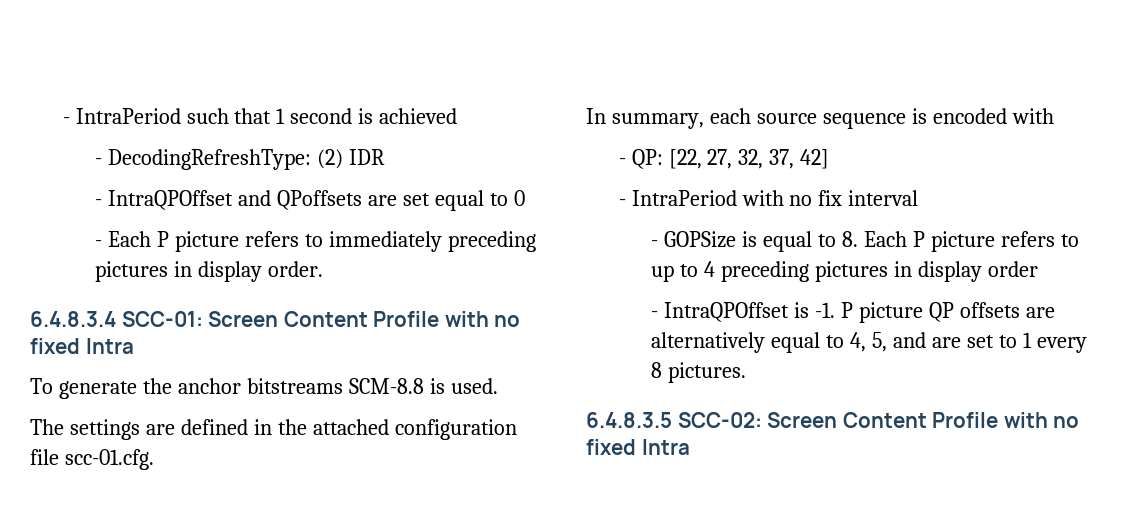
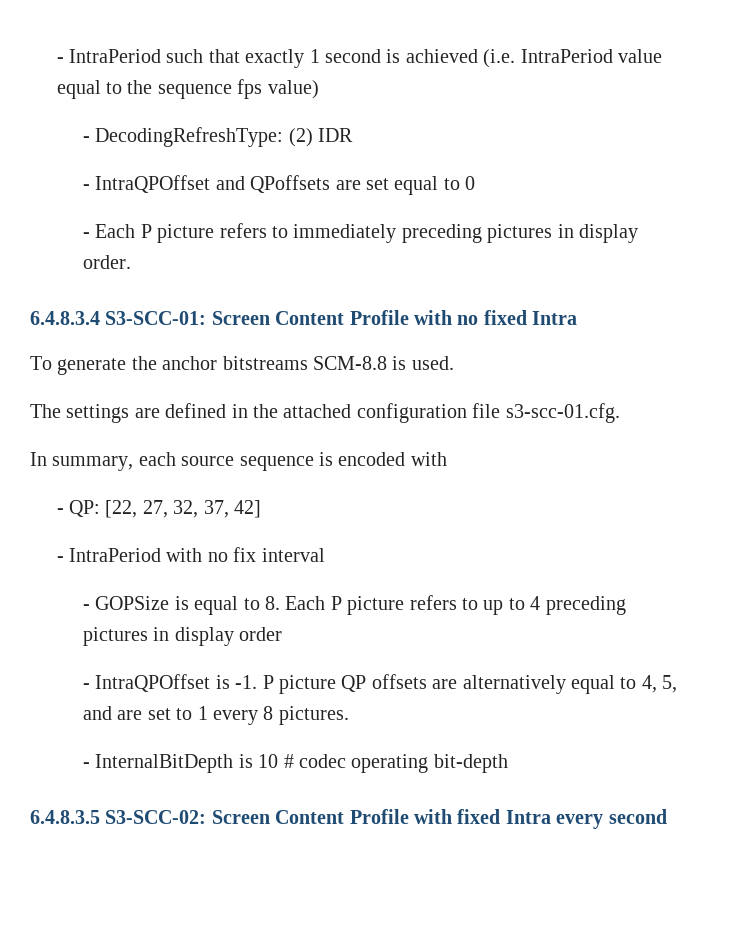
(272, 116) none -> [245,49,305,68] exactly
(458, 116) none -> [483,49,662,68] [56,79,319,99] (i.e. IntraPeriod value equal to the sequence fps value)
[121,311,203,327] SCC-01: -> [105,311,207,325] S3-SCC-01:
[64,449,154,470] scc-01.cfg. -> [505,403,620,423] s3-scc-01.cfg.
(747, 372) none -> [83,754,508,773] // - InternalBitDepth is 10 # codec operating bit-depth
[677,412,1080,428] [586,439,690,455] SCC-02: Screen Content Profile with no fixed Intra -> [105,809,667,829] S3-SCC-02: Screen Content Profile with fixed Intra every second

